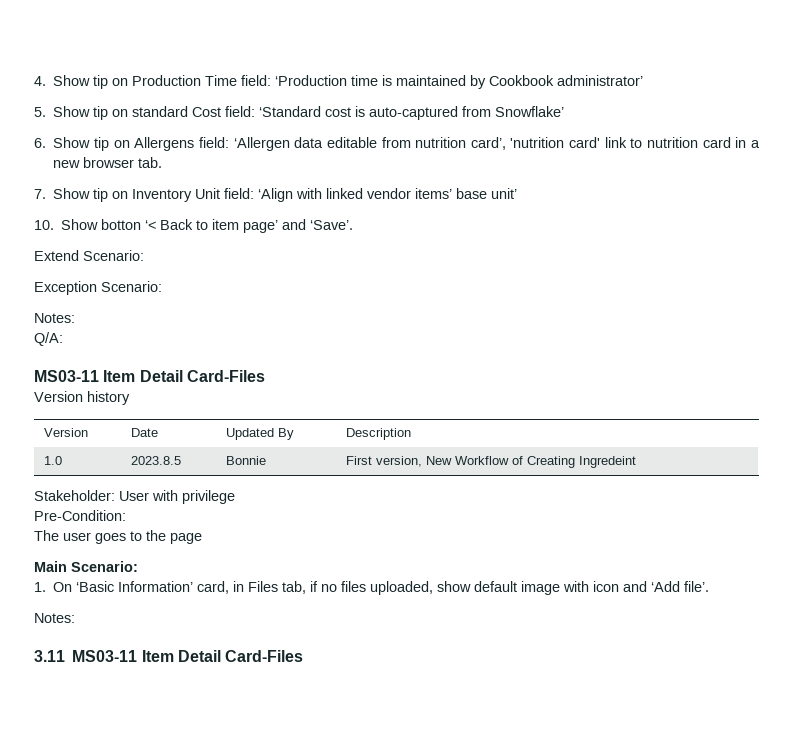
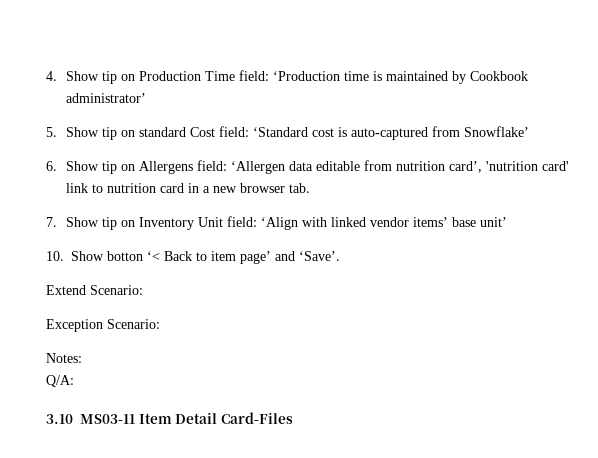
[34,370,265,382] [34,391,130,405] [44,428,89,437] [131,428,159,437] [226,428,295,440] [346,428,412,440] [44,456,63,465] [131,456,182,465] [226,456,267,465] [346,456,637,468] [34,490,235,504] [34,510,126,521] [34,530,202,544] [34,561,138,572] [34,581,710,595] [34,613,75,623] [34,650,65,662] MS03-11 Item Detail Card-Files // Version history // Version | Date | Updated By | Description // 1.0 | 2023.8.5 | Bonnie | First version, New Workflow of Creating Ingredeint // Stakeholder: User with privilege // Pre-Condition: // The user goes to the page // Main Scenario: // 1. On ‘Basic Information’ card, in Files tab, if no files uploaded, show default image with icon and ‘Add file’. // Notes: // 3.11 -> [46,414,73,424] 3.10

